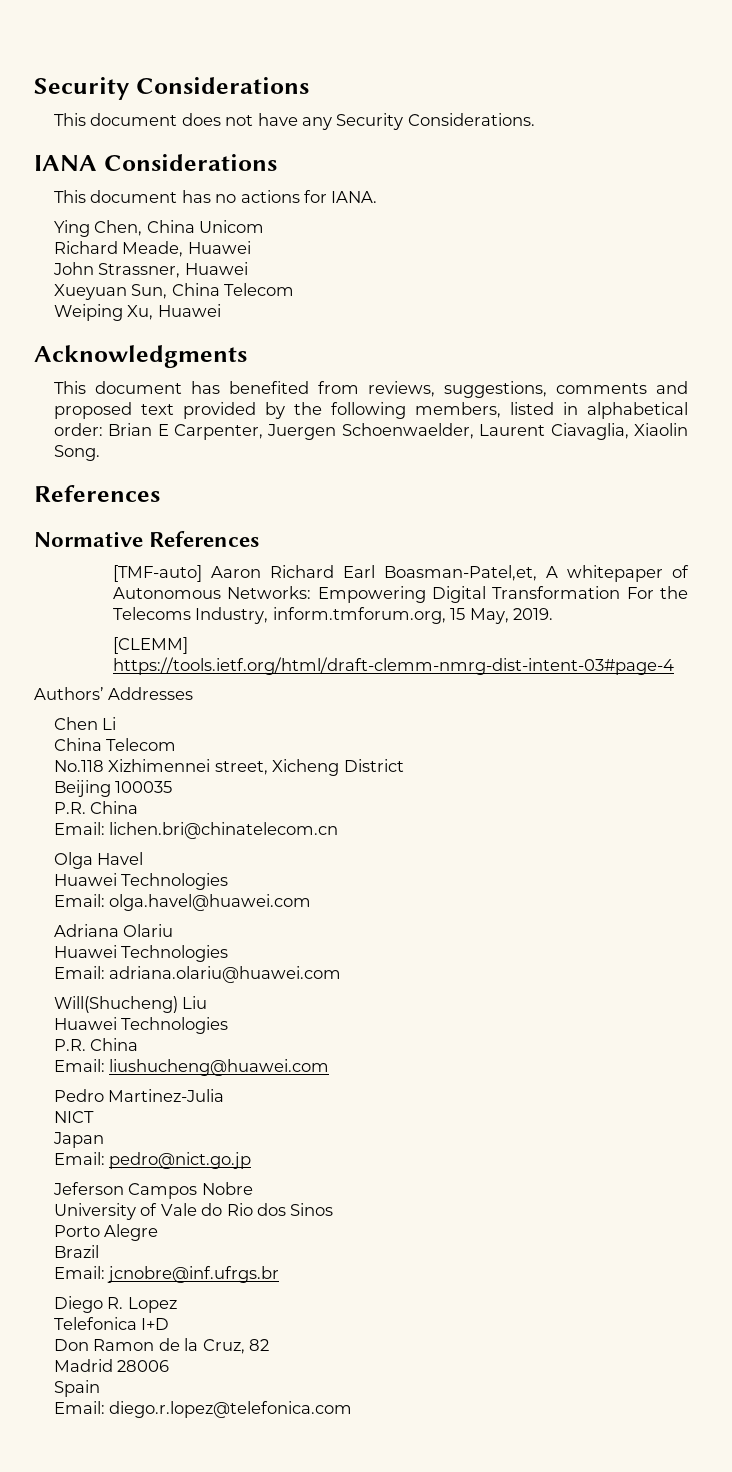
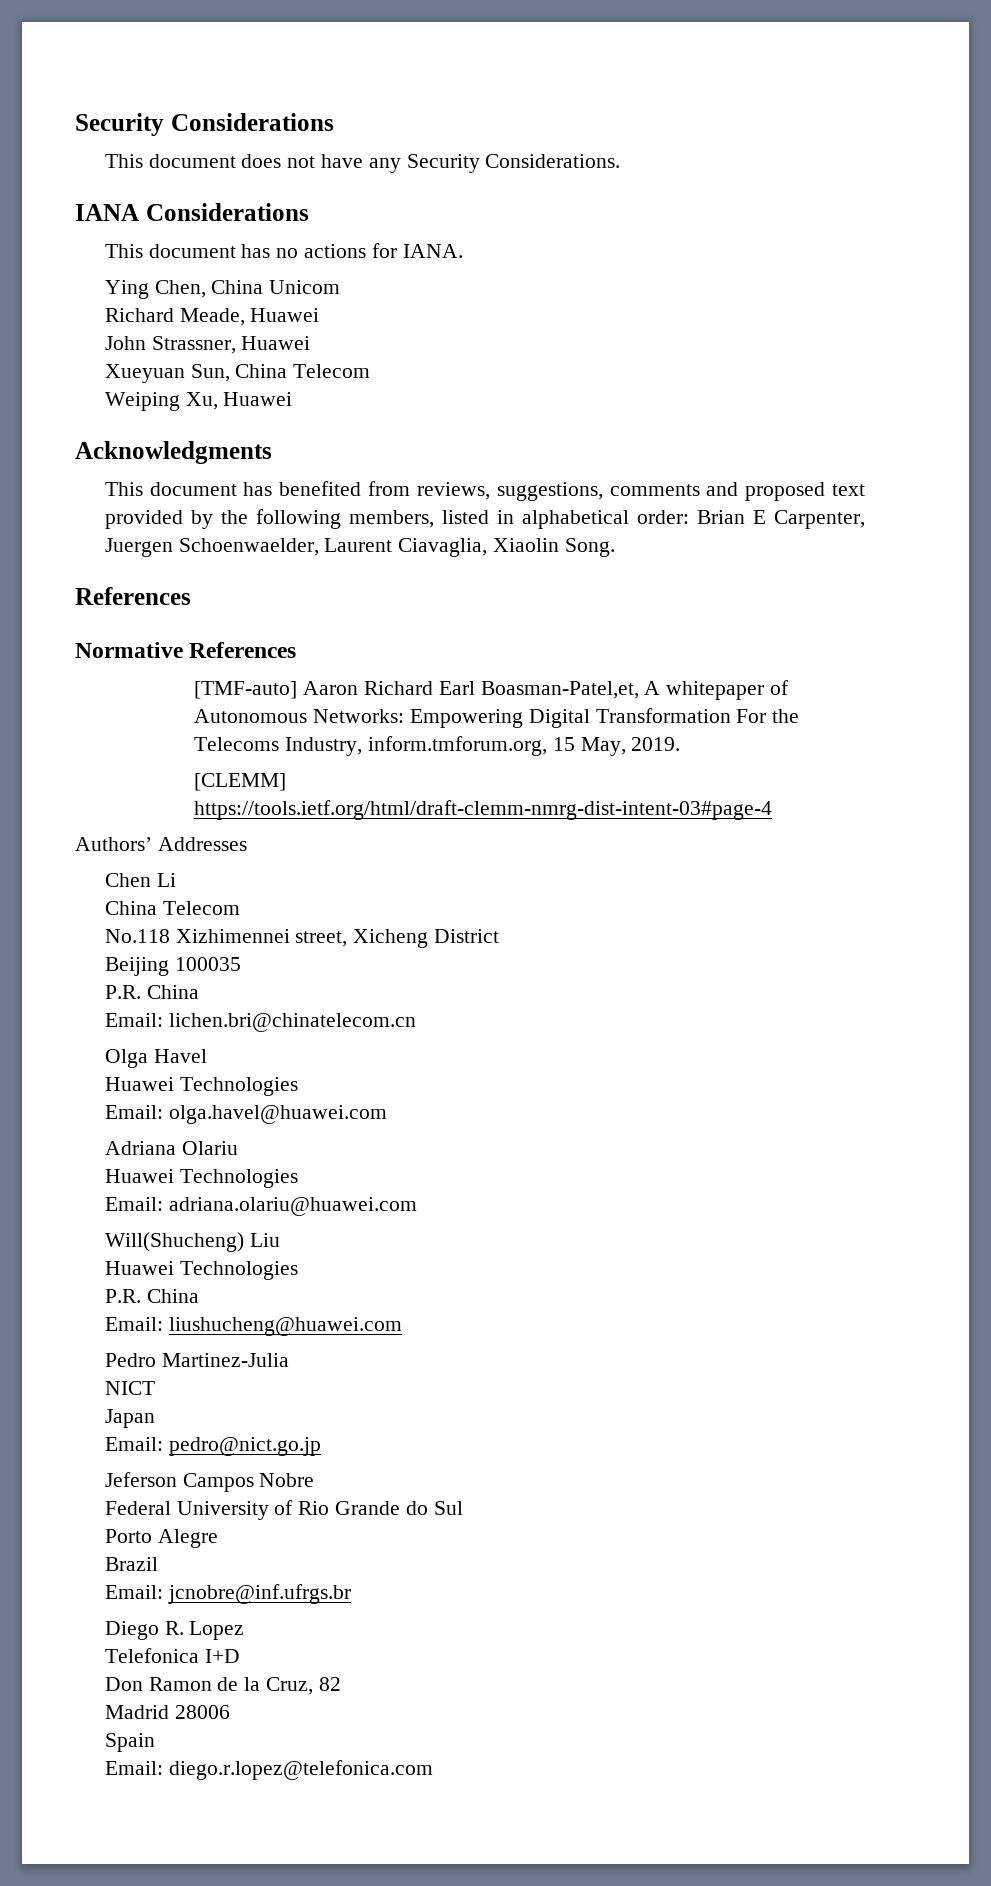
(253, 1188) none -> [104,1501,171,1515] Federal
[160,1203,334,1216] Vale do Rio dos Sinos -> [298,1501,463,1515] Rio Grande do Sul

